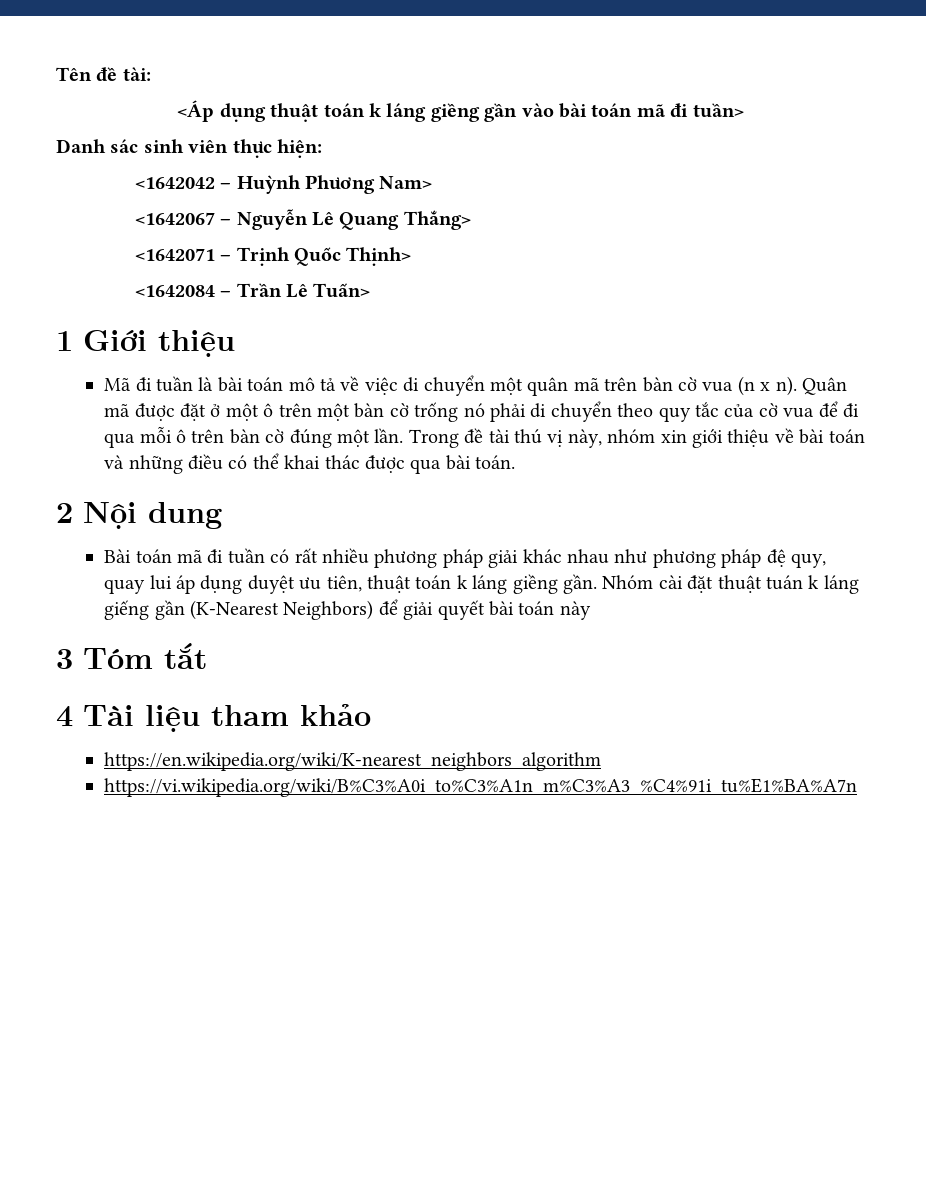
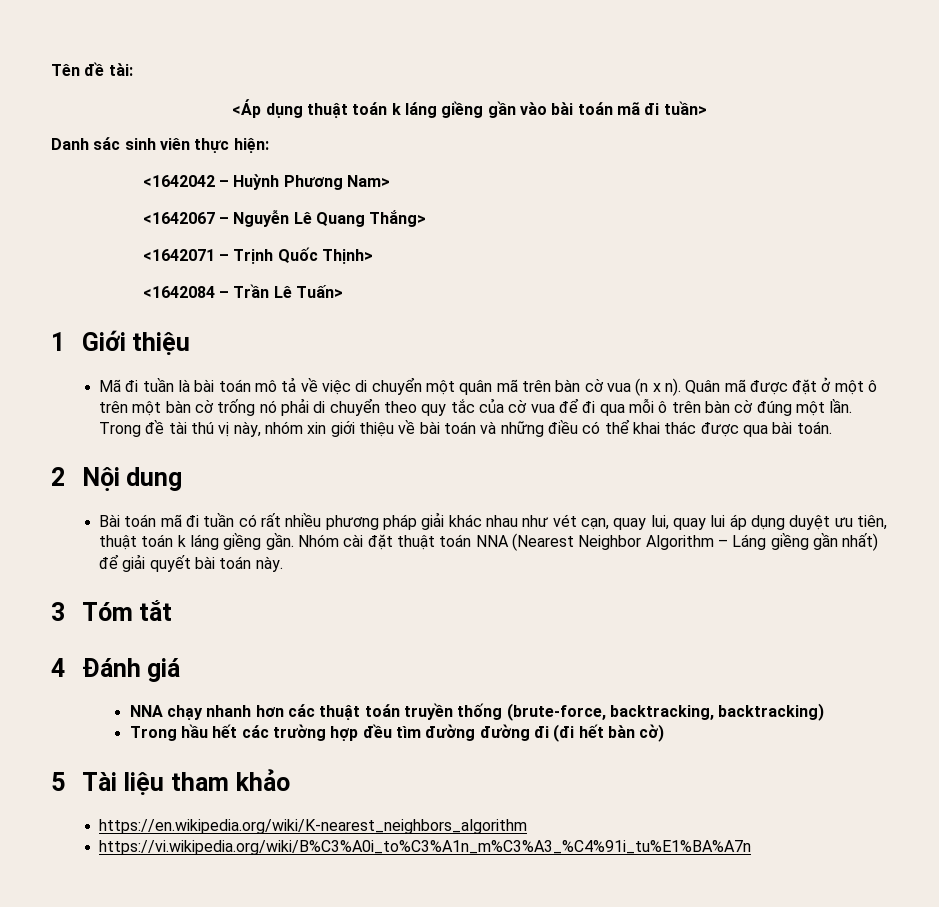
[652,549,827,568] phương pháp đệ quy, -> [552,514,669,530] vét cạn, quay lui,
[766,575,859,594] [104,600,374,620] tuán k láng giếng gần (K-Nearest Neighbors) -> [439,533,879,551] toán NNA (Nearest Neighbor Algorithm – Láng giềng gần nhất)
[559,601,591,620] này -> [255,556,283,572] này.
(73, 716) none -> [81,658,181,682] [129,703,825,721] [129,724,665,742] [51,772,65,791] Đánh giá // NNA chạy nhanh hơn các thuật toán truyền thống (brute-force, backtracking, backtracking) // Trong hầu hết các trường hợp đều tìm đường đường đi (đi hết bàn cờ) // 5

